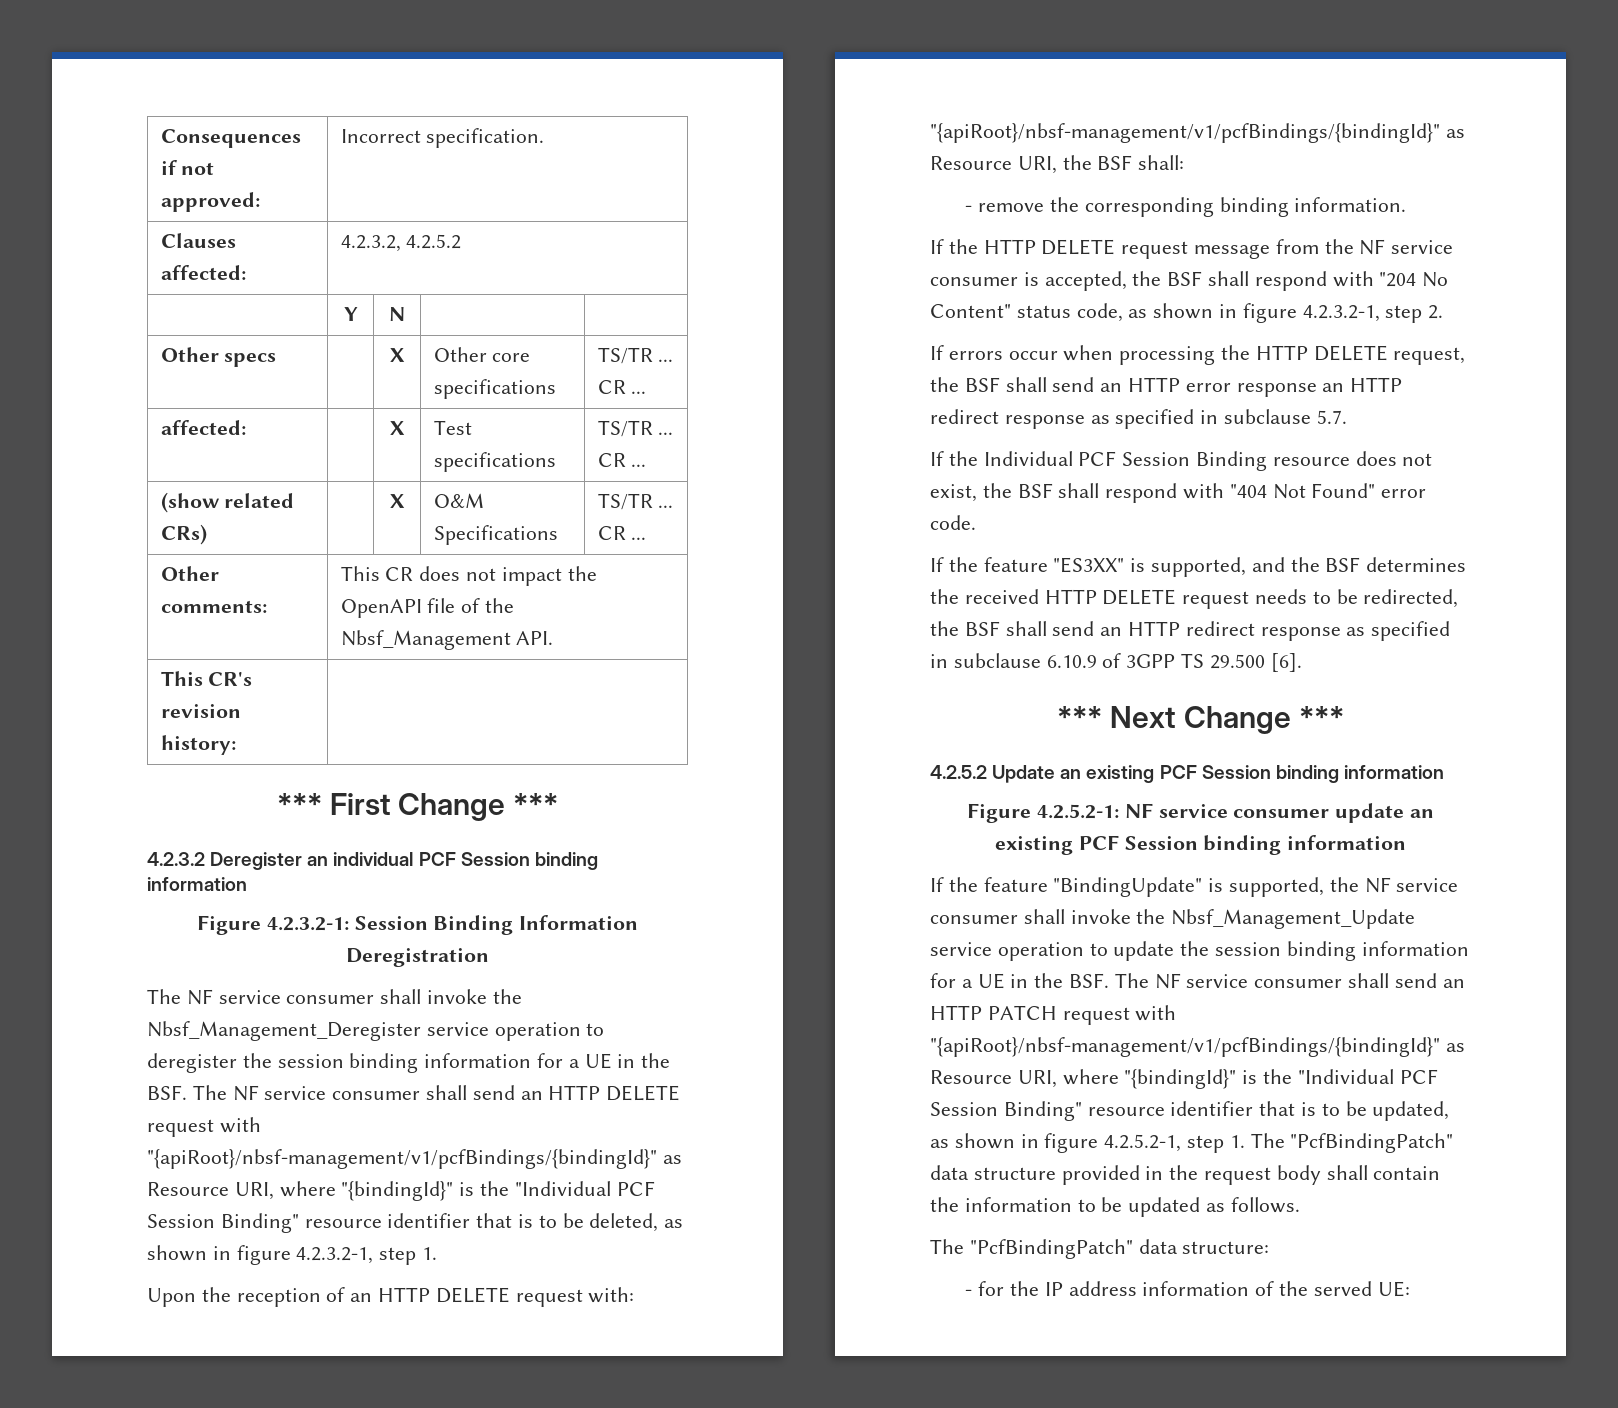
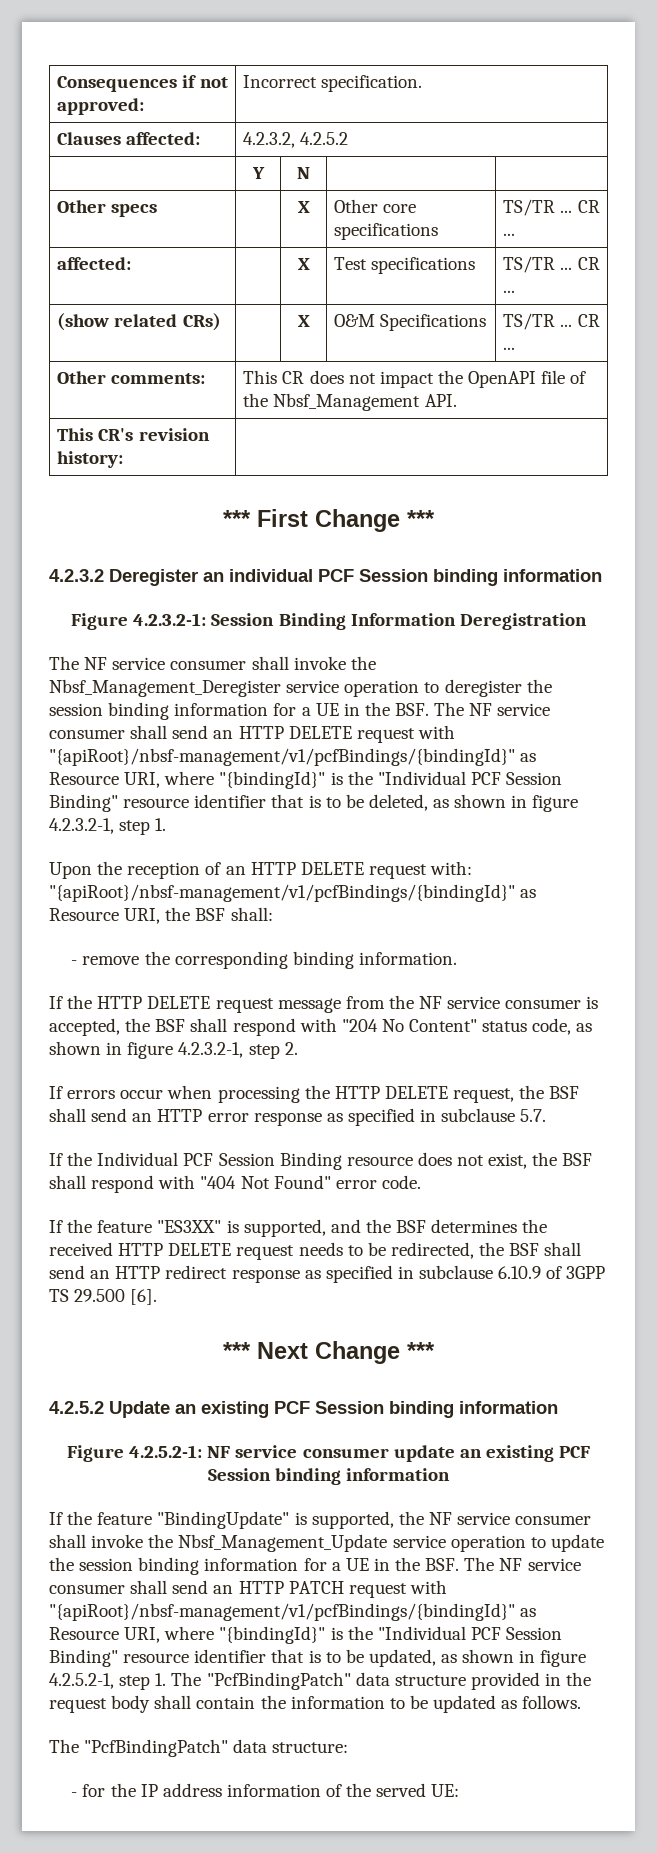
[1322,377,1403,392] [930,409,1085,429] an HTTP redirect response -> (322, 1119) none

